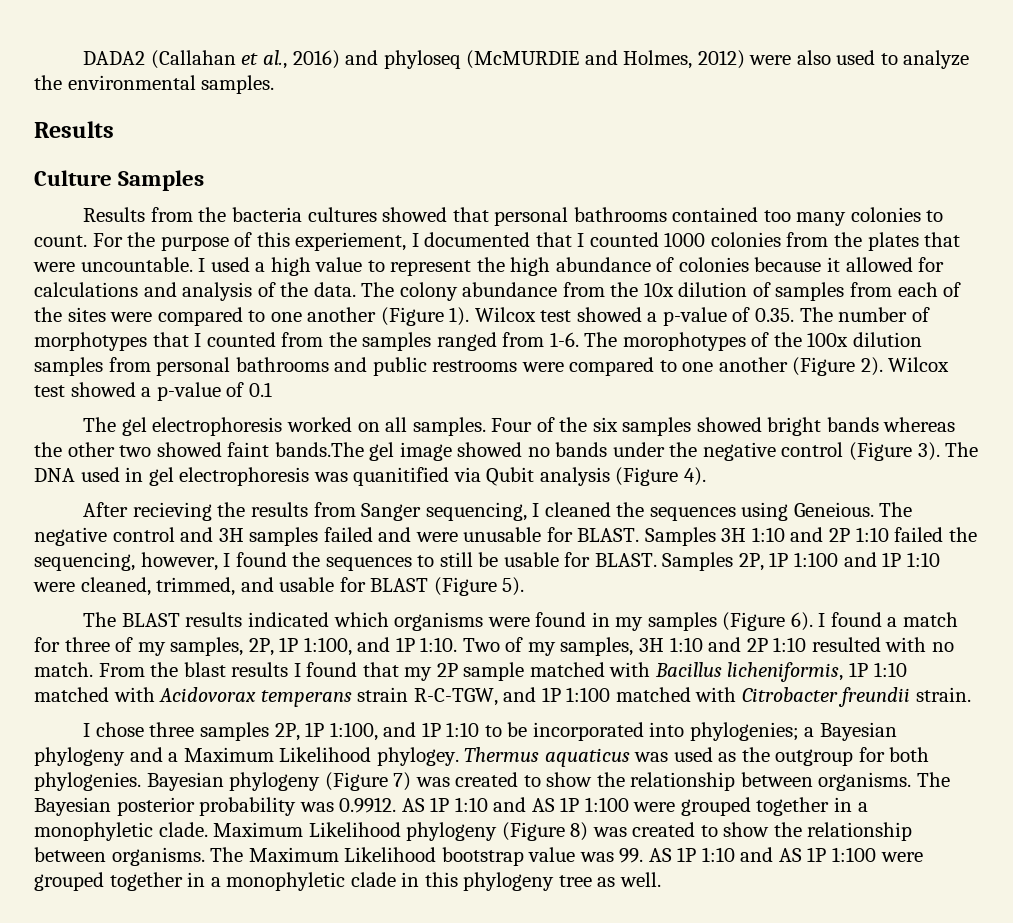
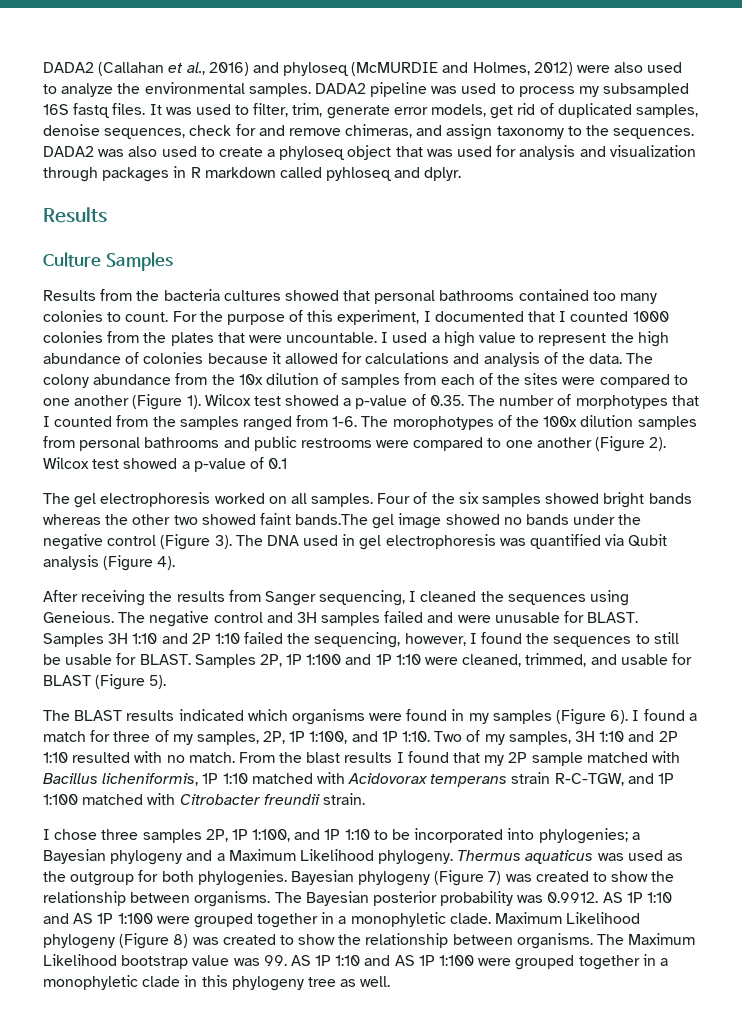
(275, 84) none -> [314,82,690,97] [43,103,698,119] [43,124,695,140] [43,145,696,160] [43,166,462,182] DADA2 pipeline was used to process my subsampled 16S fastq files. It was used to filter, trim, generate error models, get rid of duplicated samples, denoise sequences, check for and remove chimeras, and assign taxonomy to the sequences. DADA2 was also used to create a phyloseq object that was used for analysis and visualization through packages in R markdown called pyhloseq and dplyr.
[295,232,407,251] experiement, -> [337,310,420,325] experiment,
[353,467,450,486] quanitified -> [530,534,602,549] quantified
[132,502,212,521] recieving -> [81,590,146,606] receiving
[376,747,459,766] phylogey. -> [378,850,454,865] phylogeny.

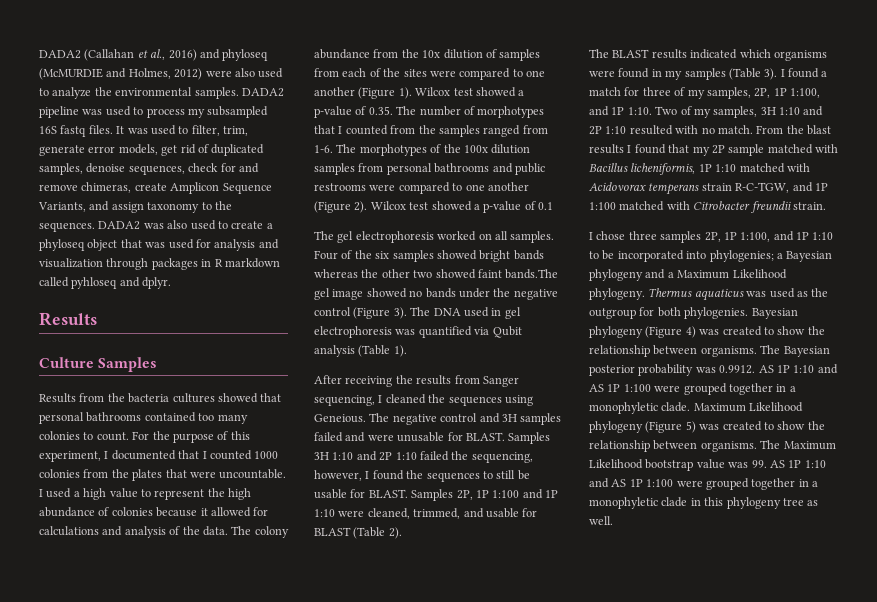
(413, 131) none -> [134,182,272,194] [38,202,86,212] create Amplicon Sequence Variants,
[392,416,494,430] morophotypes -> [359,144,427,156] morphotypes
[103,555,176,571] (Figure 4). -> [358,345,407,357] (Table 1).
[95,674,167,690] (Figure 5). -> [353,527,402,539] (Table 2).
[556,709,629,725] (Figure 6). -> [728,68,778,80] (Table 3).
[488,871,502,885] 7) -> [685,326,696,338] 4)
[173,934,189,948] 8) -> [685,421,696,433] 5)

